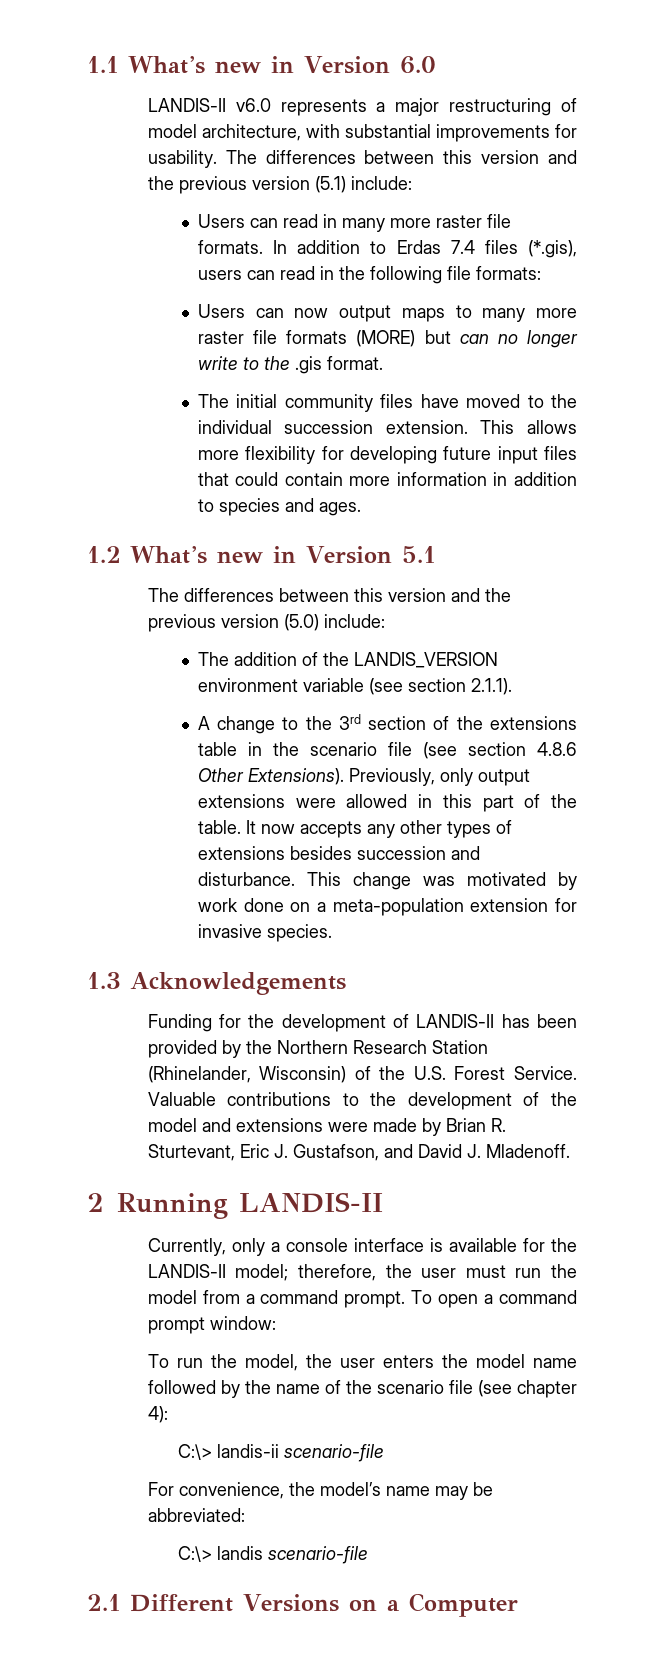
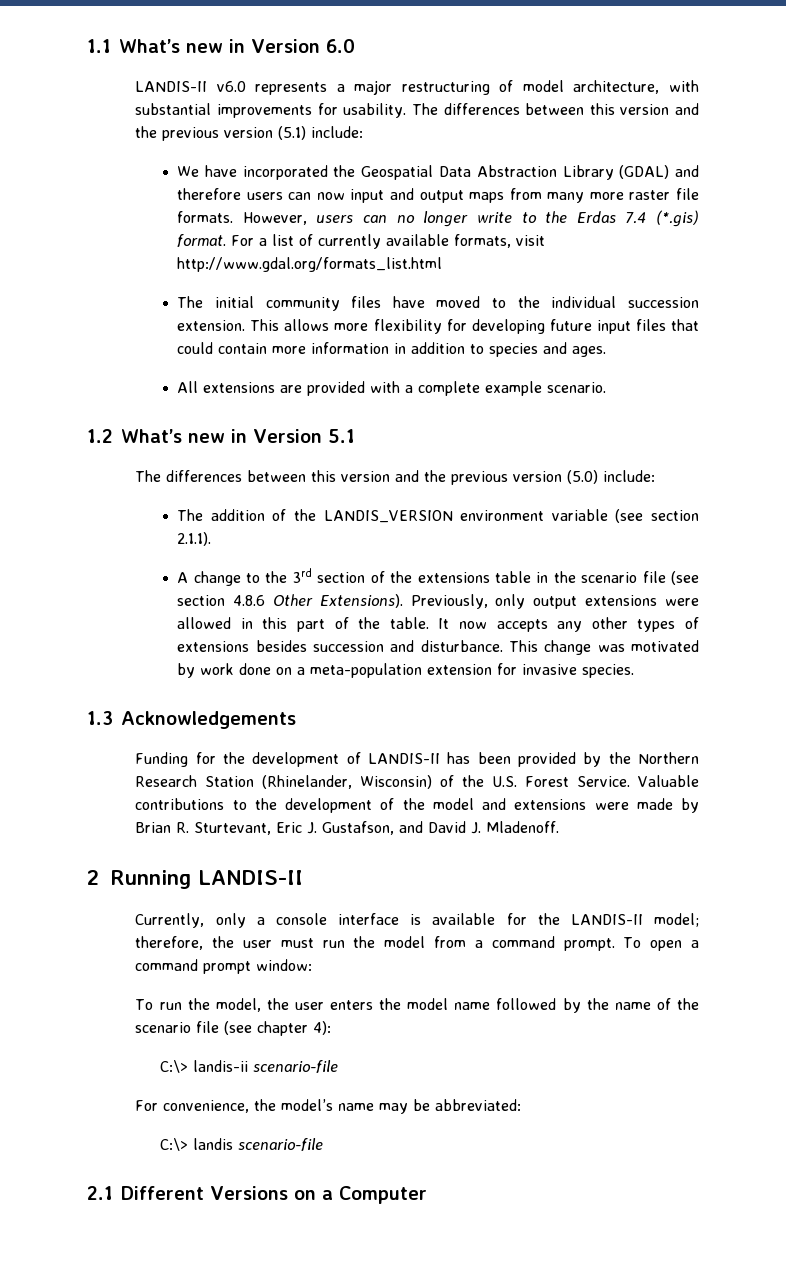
[197,214,337,228] Users can read in -> [177,165,700,180] [177,188,542,203] We have incorporated the Geospatial Data Abstraction Library (GDAL) and therefore users can now input and output maps from
[273,240,577,258] [197,266,541,284] [197,304,577,322] [197,330,451,347] In addition to Erdas 7.4 files (*.gis), users can read in the following file formats: // Users can now output maps to many more raster file formats (MORE) but -> [242,212,354,225] However, users
[294,356,383,374] .gis format. -> [576,210,699,227] [177,234,546,249] [177,257,443,272] Erdas 7.4 (*.gis) format. For a list of currently available formats, visit http://www.gdal.org/formats_list.html
(361, 509) none -> [177,381,607,396] // All extensions are provided with a complete example scenario.

